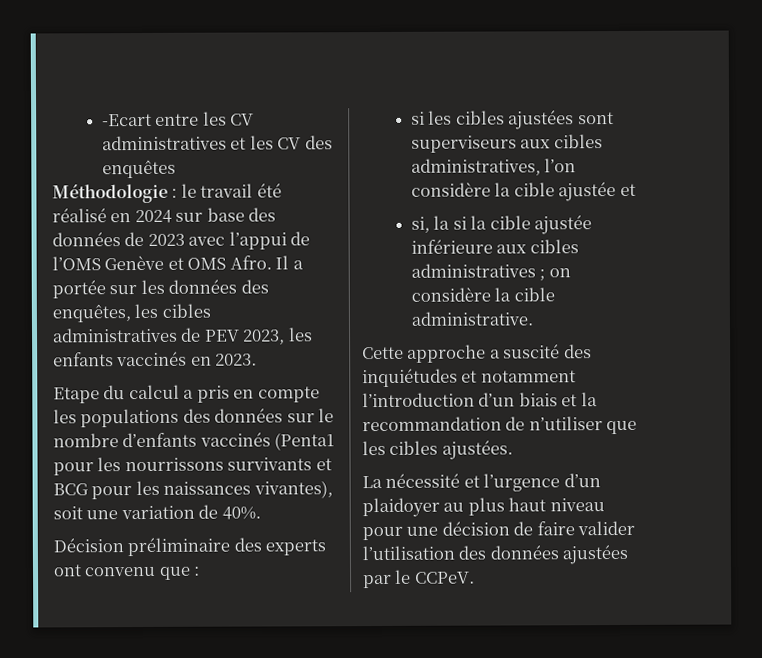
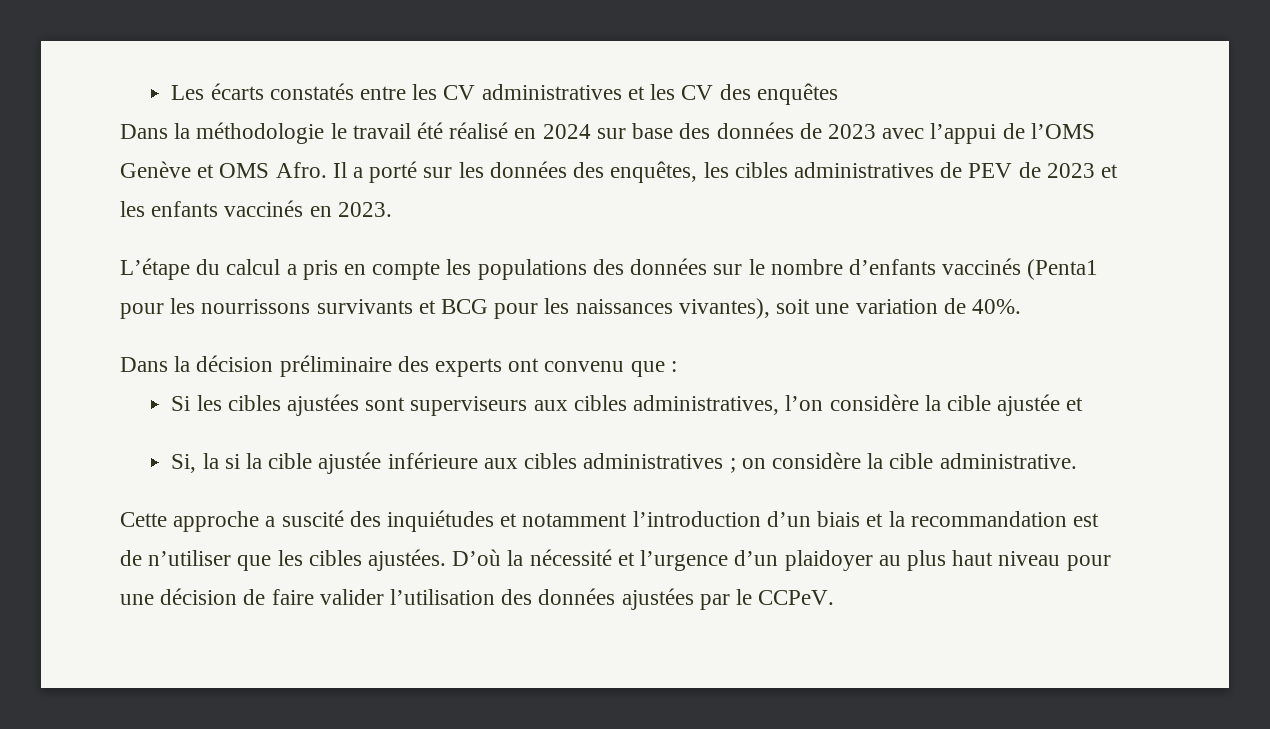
[101,113,152,127] -Ecart -> [171,83,354,100] Les écarts constatés
[52,183,178,204] Méthodologie : -> [120,122,325,144] Dans la méthodologie
[52,280,106,299] portée -> [369,161,418,183] porté
[243,329,286,345] 2023, -> [1018,162,1118,178] de 2023 et
[53,387,100,404] Etape -> [120,258,190,280] L’étape
[53,538,124,553] Décision -> [120,355,274,372] Dans la décision
[410,111,425,125] si -> [171,396,191,411] Si
[410,216,430,233] si, -> [171,454,197,473] Si,
(502, 424) none -> [1072,513,1099,527] est
[362,475,383,489] // La -> [452,549,524,566] D’où la

